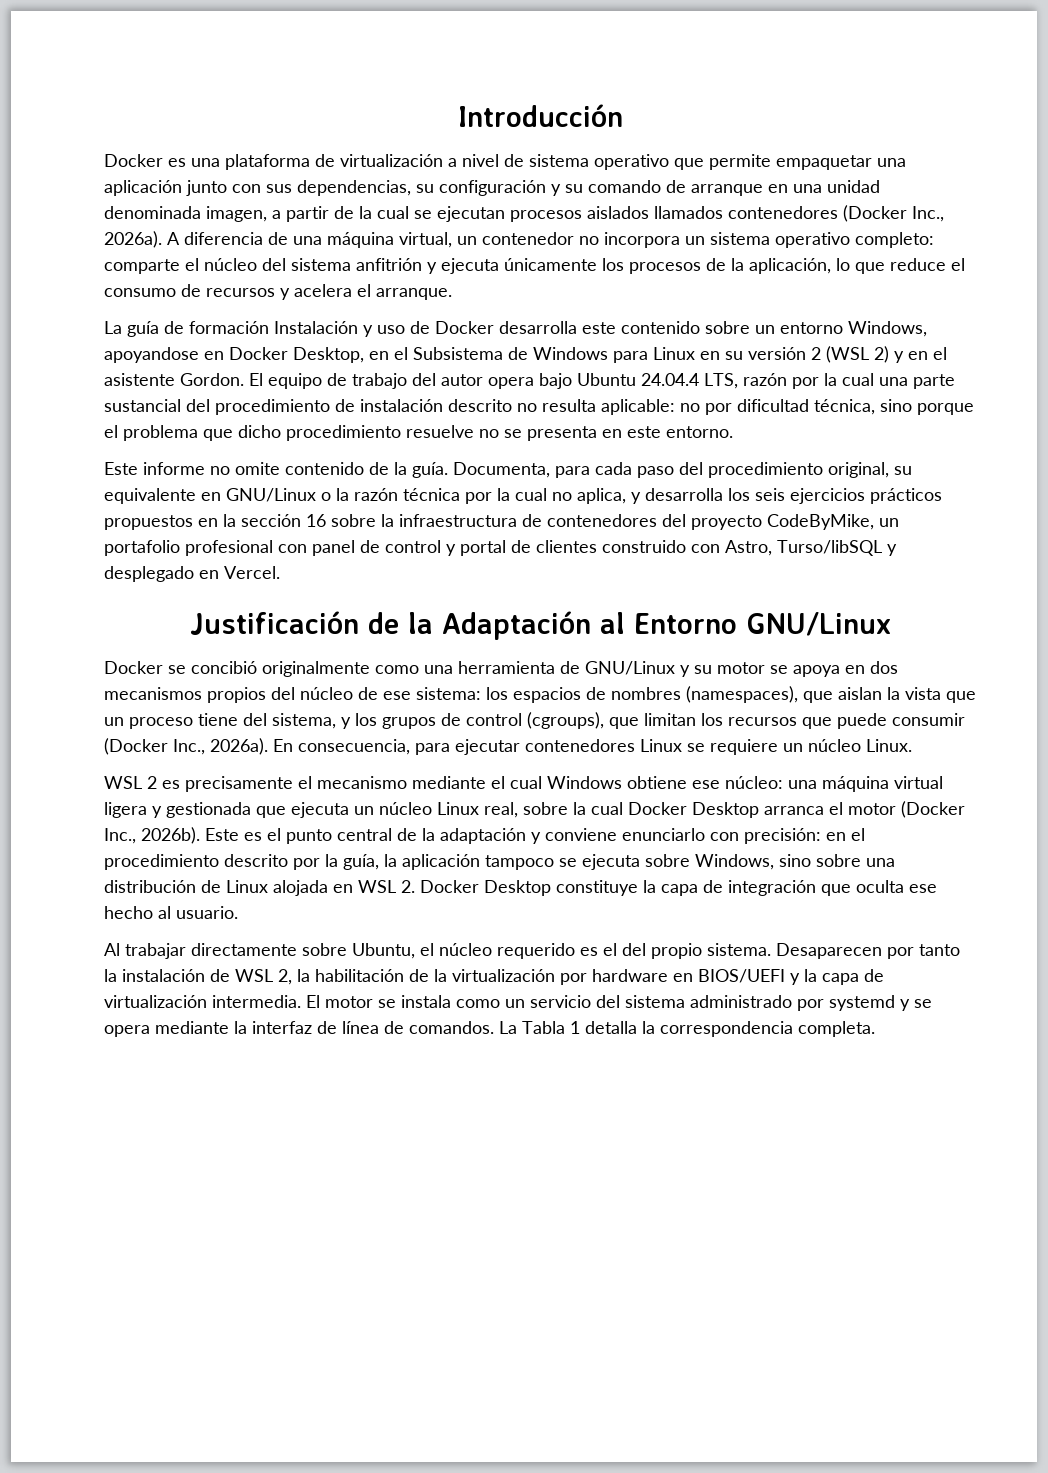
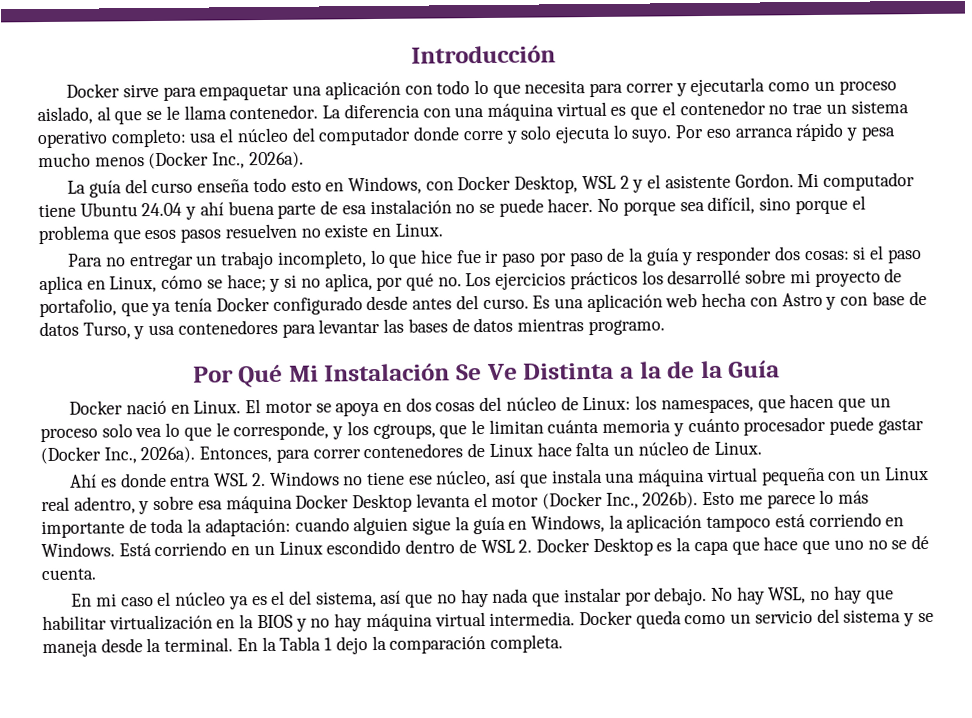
[168,154,906,170] [104,180,880,196] [104,205,944,222] [104,231,477,248] es una plataforma de virtualización a nivel de sistema operativo que permite empaquetar una aplicación junto con sus dependencias, su configuración y su comando de arranque en una unidad denominada imagen, a partir de la cual se ejecutan procesos aislados llamados contenedores (Docker Inc., 2026a). A diferencia de una máquina virtual, un -> [122,77,897,101] [37,101,676,125] sirve para empaquetar una aplicación con todo lo que necesita para correr y ejecutarla como un proceso aislado, al que se le llama contenedor. La diferencia con una máquina virtual es que el
[604,232,680,248] incorpora -> [792,102,823,115] trae
[104,259,180,274] comparte -> [189,132,218,143] usa
[291,258,965,274] [104,284,452,300] [104,321,927,337] [104,346,947,363] [104,373,955,389] [104,399,875,415] sistema anfitrión y ejecuta únicamente los procesos de la aplicación, lo que reduce el consumo de recursos y acelera el arranque. // La guía de formación Instalación y uso de Docker desarrolla este contenido sobre un entorno Windows, apoyandose en Docker Desktop, en el Subsistema de Windows para Linux en su versión 2 (WSL 2) y en el asistente Gordon. El equipo de trabajo del autor opera bajo Ubuntu 24.04.4 LTS, razón por la cual una parte sustancial del procedimiento de instalación descrito no resulta aplicable: no por dificultad técnica, -> [318,122,896,146] [38,151,304,170] [67,172,915,198] [38,196,756,220] computador donde corre y solo ejecuta lo suyo. Por eso arranca rápido y pesa mucho menos (Docker Inc., 2026a). // La guía del curso enseña todo esto en Windows, con Docker Desktop, WSL 2 y el asistente Gordon. Mi computador tiene Ubuntu 24.04 y ahí buena parte de esa instalación no se puede hacer. No porque sea difícil,
[238,425,733,441] [104,462,912,478] [104,488,942,504] [104,514,899,530] [104,540,897,556] [104,566,280,582] [190,611,891,640] [104,661,712,677] dicho procedimiento resuelve no se presenta en este entorno. // Este informe no omite contenido de la guía. Documenta, para cada paso del procedimiento original, su equivalente en GNU/Linux o la razón técnica por la cual no aplica, y desarrolla los seis ejercicios prácticos propuestos en la sección 16 sobre la infraestructura de contenedores del proyecto CodeByMike, un portafolio profesional con panel de control y portal de clientes construido con Astro, Turso/libSQL y desplegado en Vercel. // Justificación de la Adaptación al Entorno GNU/Linux // Docker se concibió originalmente como una herramienta de GNU/Linux y su -> [144,223,443,243] [68,245,922,271] [39,268,903,295] [39,291,927,318] [39,317,665,340] [192,360,781,388] [69,399,262,415] esos pasos resuelven no existe en Linux. // Para no entregar un trabajo incompleto, lo que hice fue ir paso por paso de la guía y responder dos cosas: si el paso aplica en Linux, cómo se hace; y si no aplica, por qué no. Los ejercicios prácticos los desarrollé sobre mi proyecto de portafolio, que ya tenía Docker configurado desde antes del curso. Es una aplicación web hecha con Astro y con base de datos Turso, y usa contenedores para levantar las bases de datos mientras programo. // Por Qué Mi Instalación Se Ve Distinta a la de la Guía // Docker nació en Linux. El
[104,687,266,703] mecanismos propios -> [435,402,476,412] cosas
[383,686,976,703] [104,712,965,729] [104,738,912,755] [104,776,943,792] [104,802,824,818] ese sistema: los espacios de nombres (namespaces), que aislan la vista que un proceso tiene del sistema, y los grupos de control (cgroups), que limitan los recursos que puede consumir (Docker Inc., 2026a). En consecuencia, para ejecutar contenedores Linux se requiere un núcleo Linux. // WSL 2 es precisamente el mecanismo mediante el cual Windows obtiene ese núcleo: una máquina virtual ligera y gestionada que ejecuta un núcleo Linux real, sobre la cual Docker Desktop arranca -> [582,393,891,414] [40,416,924,443] [40,440,763,465] [70,466,929,488] [41,493,471,515] Linux: los namespaces, que hacen que un proceso solo vea lo que le corresponde, y los cgroups, que le limitan cuánta memoria y cuánto procesador puede gastar (Docker Inc., 2026a). Entonces, para correr contenedores de Linux hace falta un núcleo de Linux. // Ahí es donde entra WSL 2. Windows no tiene ese núcleo, así que instala una máquina virtual pequeña con un Linux real adentro, y sobre esa máquina Docker Desktop levanta
[205,828,865,844] [104,854,895,870] [104,880,353,896] Este es el punto central de la adaptación y conviene enunciarlo con precisión: en el procedimiento descrito por la guía, la aplicación tampoco se ejecuta sobre Windows, sino sobre una distribución de Linux alojada en -> [702,489,870,509] [41,512,905,539] [41,539,477,558] Esto me parece lo más importante de toda la adaptación: cuando alguien sigue la guía en Windows, la aplicación tampoco está corriendo en Windows. Está corriendo en un Linux escondido dentro de
[556,880,937,896] [104,906,238,919] [104,943,575,959] constituye la capa de integración que oculta ese hecho al usuario. // Al trabajar directamente sobre Ubuntu, el núcleo requerido -> [656,534,929,556] [41,568,96,581] [71,591,249,610] es la capa que hace que uno no se dé cuenta. // En mi caso el núcleo ya
[651,943,960,959] [104,969,884,985] [104,995,451,1008] propio sistema. Desaparecen por tanto la instalación de WSL 2, la habilitación de la virtualización por hardware en BIOS/UEFI y la capa de virtualización intermedia. El motor se instala -> [315,585,894,608] [42,610,682,632] sistema, así que no hay nada que instalar por debajo. No hay WSL, no hay que habilitar virtualización en la BIOS y no hay máquina virtual intermedia. Docker queda
[690,995,932,1011] [104,1021,793,1037] administrado por systemd y se opera mediante la interfaz de línea de comandos. La Tabla 1 detalla la correspondencia -> [903,612,934,627] [42,635,487,658] y se maneja desde la terminal. En la Tabla 1 dejo la comparación

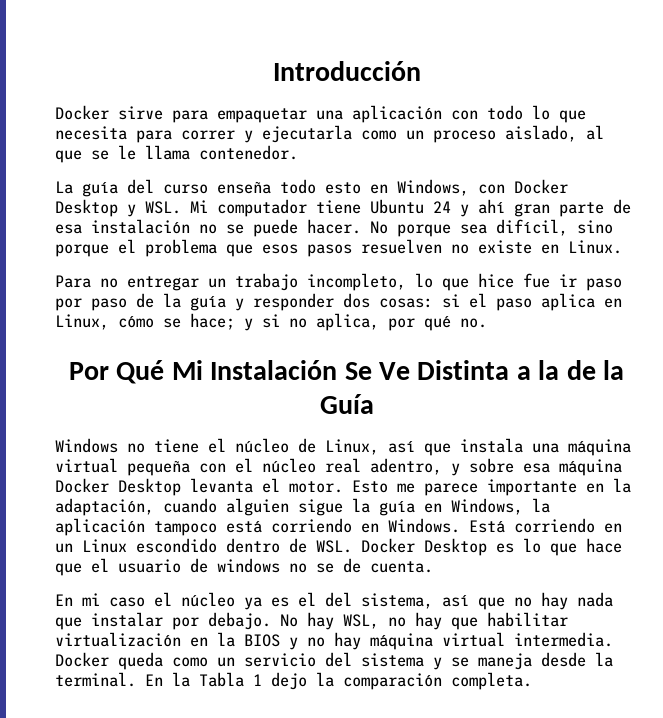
[322,100,909,121] [37,122,896,149] [38,151,304,170] La diferencia con una máquina virtual es que el contenedor no trae un sistema operativo completo: usa el núcleo del computador donde corre y solo ejecuta lo suyo. Por eso arranca rápido y pesa mucho menos (Docker Inc., 2026a). -> (298, 152) none
[514,173,794,194] Desktop, WSL 2 y el asistente Gordon. -> [55,199,181,217] Desktop y WSL.
[141,202,183,217] 24.04 -> [433,201,451,213] 24
[227,200,275,216] buena -> [514,203,550,217] gran
[465,268,903,290] [39,291,927,318] [39,317,665,340] Los ejercicios prácticos los desarrollé sobre mi proyecto de portafolio, que ya tenía Docker configurado desde antes del curso. Es una aplicación web hecha con Astro y con base de datos Turso, y usa contenedores para levantar las bases de datos mientras programo. -> (487, 323) none
[69,393,891,417] [40,416,924,443] [40,440,763,465] [70,469,492,488] Docker nació en Linux. El motor se apoya en dos cosas del núcleo de Linux: los namespaces, que hacen que un proceso solo vea lo que le corresponde, y los cgroups, que le limitan cuánta memoria y cuánto procesador puede gastar (Docker Inc., 2026a). Entonces, para correr contenedores de Linux hace falta un núcleo de Linux. // Ahí es donde entra WSL 2. Windows no tiene ese núcleo, -> [55,438,379,455] Windows no tiene el núcleo de Linux,
[859,466,929,481] un Linux -> [235,458,316,473] el núcleo
[491,489,870,510] [41,517,291,539] motor (Docker Inc., 2026b). Esto me parece lo más importante de toda la adaptación: -> [289,478,631,496] [55,498,154,516] motor. Esto me parece importante en la adaptación,
[480,539,533,554] WSL 2. -> [316,540,352,553] WSL.
[676,537,729,556] la capa -> [523,538,541,553] lo
[833,534,929,550] uno no se dé -> [91,558,361,573] el usuario de windows no se de

